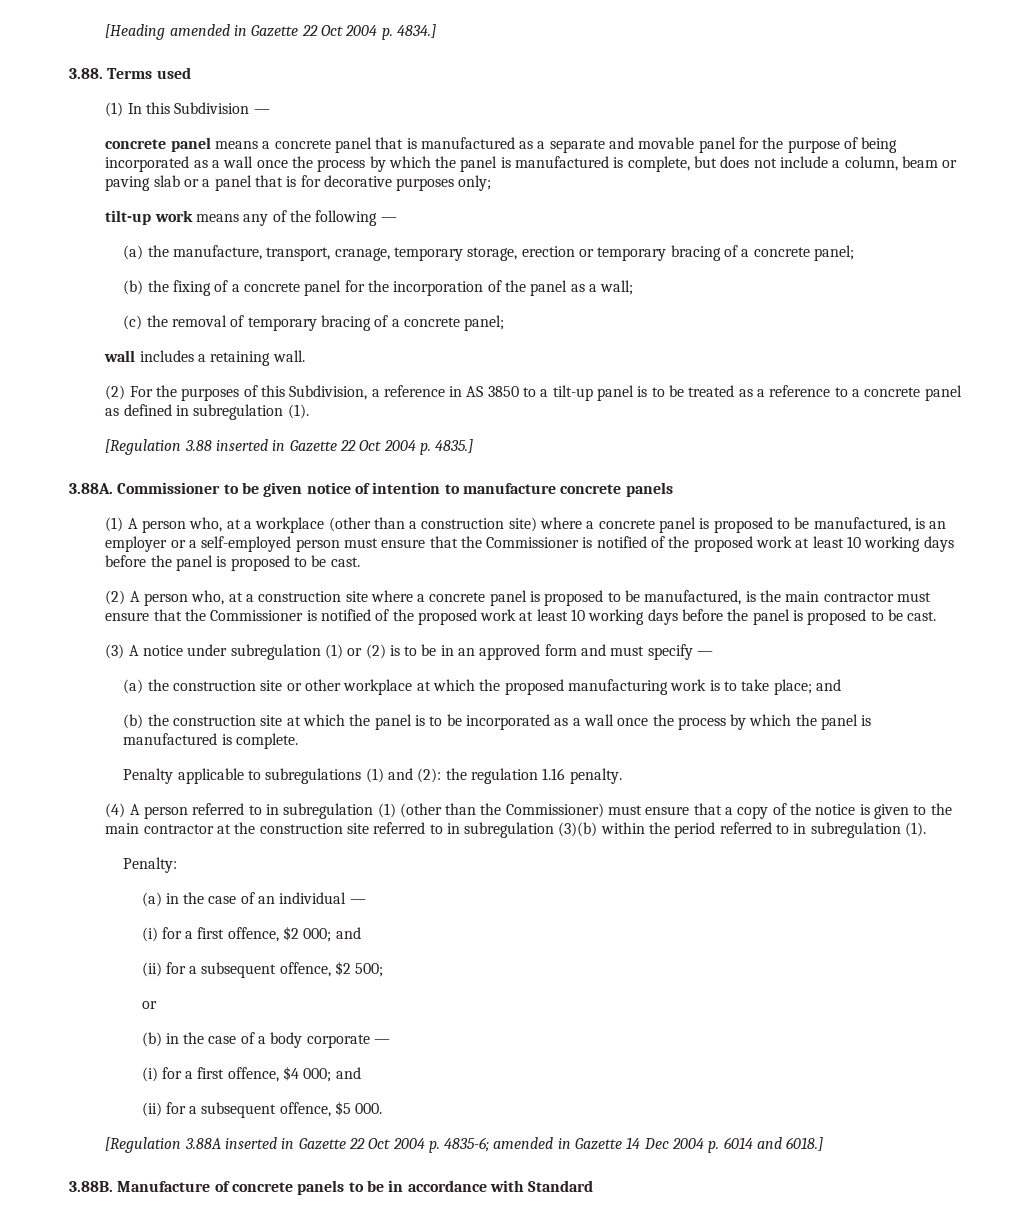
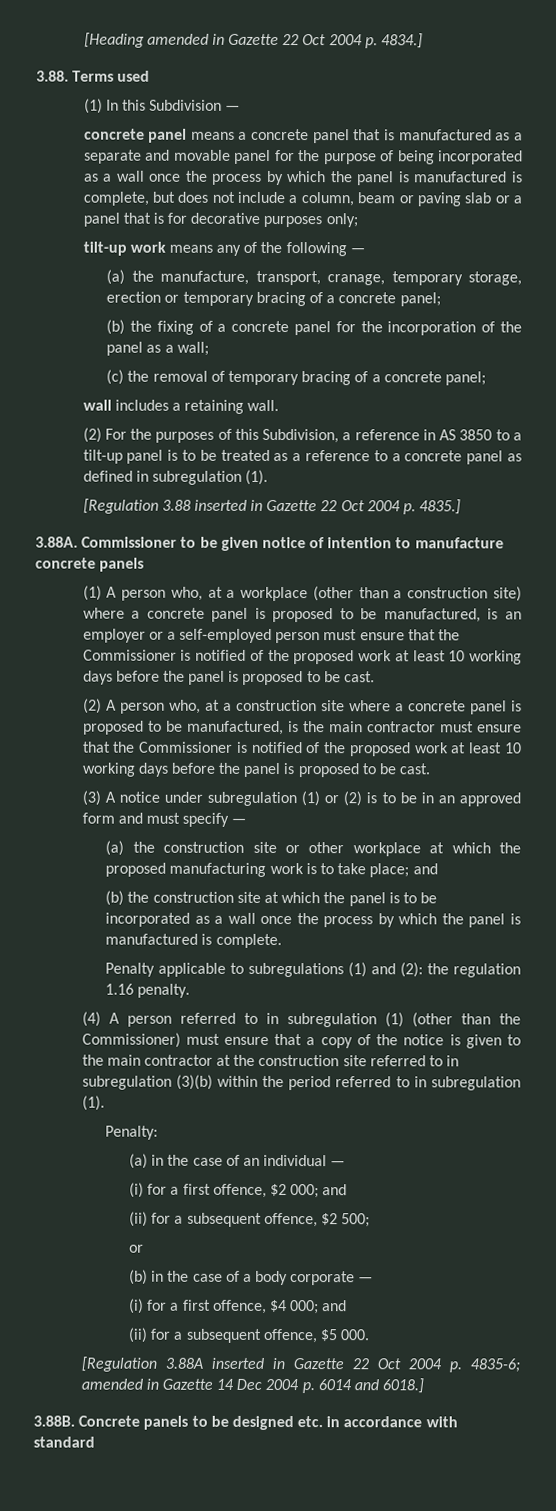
[117,1181,293,1192] Manufacture of concrete -> [78,1415,141,1427] Concrete
(384, 1186) none -> [231,1415,324,1431] designed etc.
[528,1180,594,1192] Standard -> [33,1436,95,1448] standard

